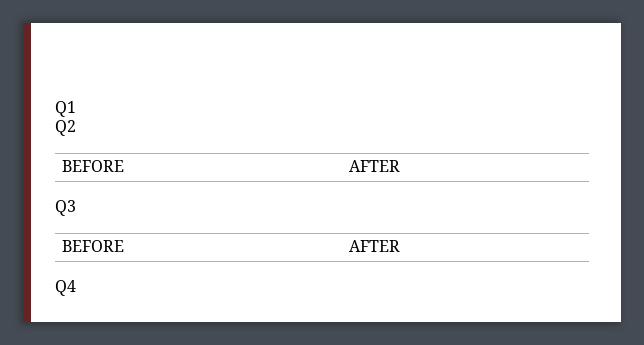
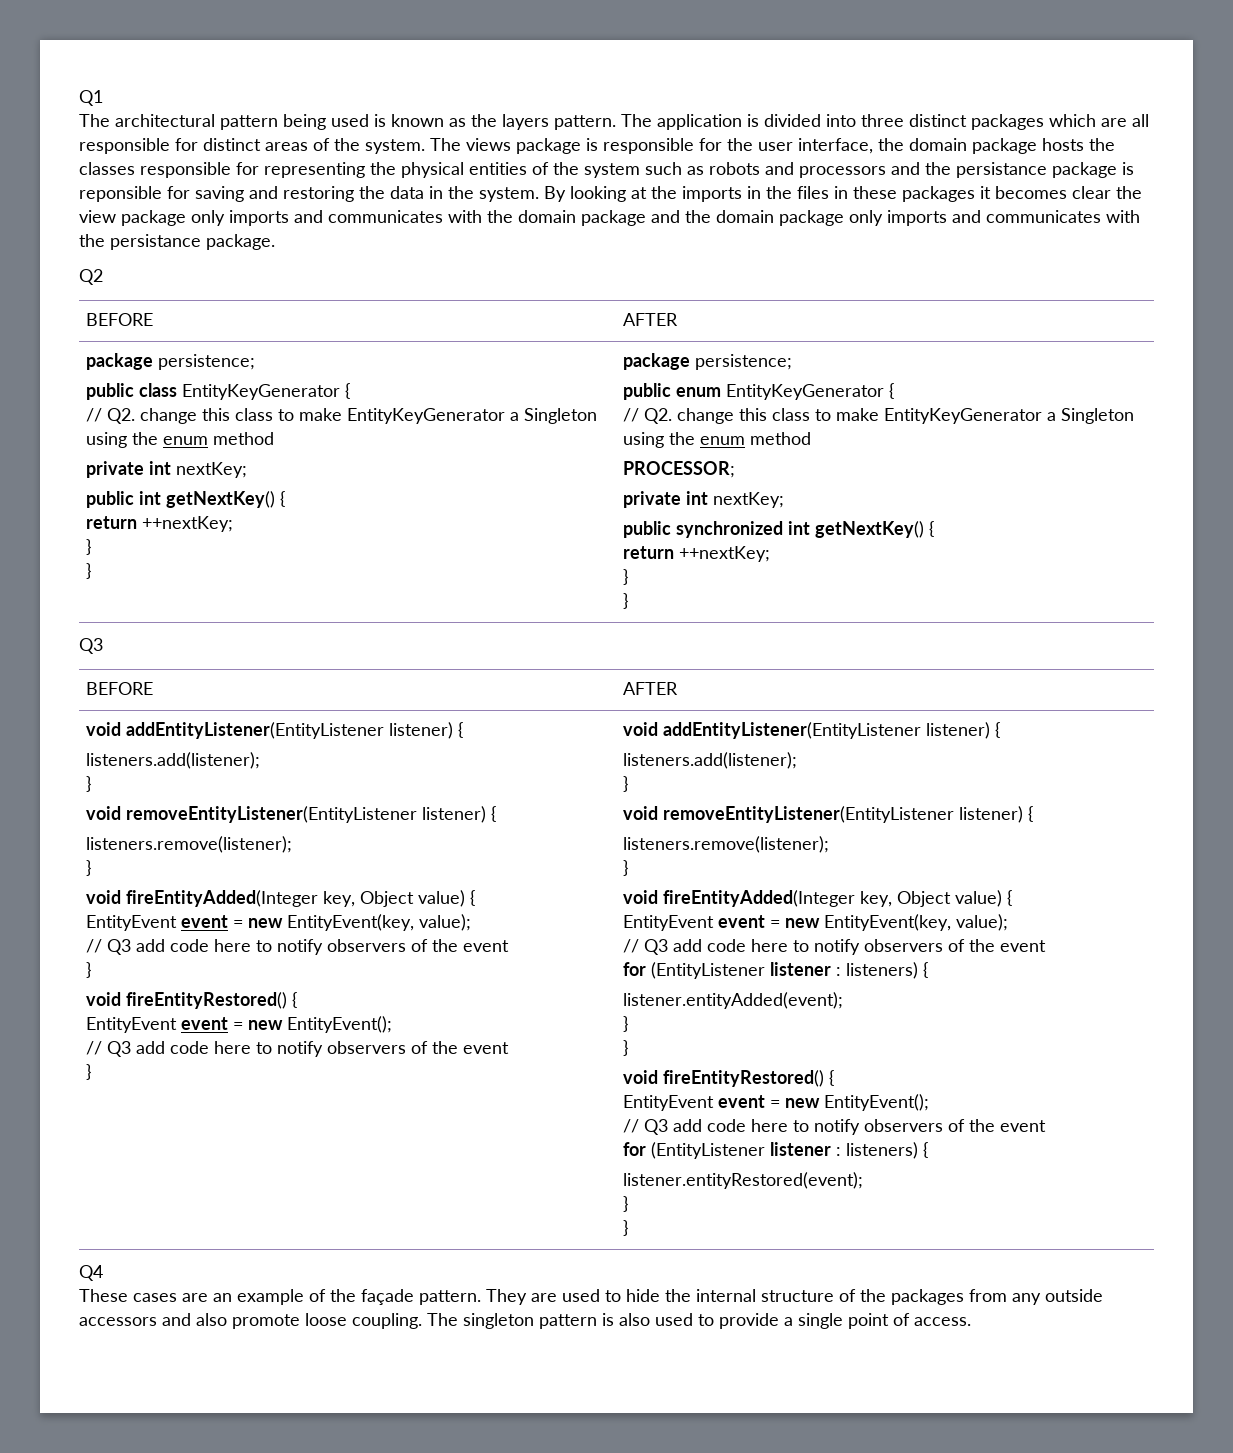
[55,120,76,136] [61,160,124,172] [348,160,400,172] [55,200,76,216] [61,240,124,252] [348,240,400,252] [55,280,76,296] Q2 // BEFORE | AFTER // Q3 // BEFORE | AFTER // Q4 -> [79,114,1149,130] [79,138,1115,154] [79,162,1134,178] [79,186,1142,202] [79,210,1140,226] [79,234,275,250] [79,269,103,285] [86,313,154,326] [623,313,679,326] [86,353,256,370] [86,383,351,400] [86,408,598,424] [86,432,275,448] [86,461,248,478] [86,491,286,508] [86,516,234,532] [86,539,92,555] [86,563,92,579] [623,353,793,370] [623,383,895,400] [623,408,1135,424] [623,432,812,448] [623,461,736,478] [623,491,785,508] [623,521,935,538] [623,546,771,562] [623,569,629,585] [623,593,629,609] [79,638,103,654] [86,682,154,695] [623,682,679,695] [86,722,464,739] [86,752,261,769] [86,776,92,792] [86,806,497,823] [86,836,293,853] [86,860,92,876] [86,890,476,907] [86,914,472,931] [86,939,510,955] [86,962,92,978] [86,992,298,1009] [86,1016,393,1033] [86,1041,510,1057] [86,1064,92,1080] [623,722,1001,739] [623,752,798,769] [623,776,629,792] [623,806,1034,823] [623,836,830,853] [623,860,629,876] [623,890,1013,907] [623,914,1009,931] [623,939,1047,955] [623,962,929,979] [623,992,844,1009] [623,1016,629,1032] [623,1040,629,1056] [623,1070,835,1087] [623,1094,930,1111] [623,1119,1047,1135] [623,1142,929,1159] [623,1172,864,1189] [623,1196,629,1212] [623,1220,629,1236] [79,1265,103,1281] [79,1289,1103,1305] [79,1313,971,1329] The architectural pattern being used is known as the layers pattern. The application is divided into three distinct packages which are all responsible for distinct areas of the system. The views package is responsible for the user interface, the domain package hosts the classes responsible for representing the physical entities of the system such as robots and processors and the persistance package is reponsible for saving and restoring the data in the system. By looking at the imports in the files in these packages it becomes clear the view package only imports and communicates with the domain package and the domain package only imports and communicates with the persistance package. // Q2 // BEFORE | AFTER // package persistence; // public class EntityKeyGenerator { // // Q2. change this class to make EntityKeyGenerator a Singleton using the enum method // private int nextKey; // public int getNextKey() { // return ++nextKey; // } // } | package persistence; // public enum EntityKeyGenerator { // // Q2. change this class to make EntityKeyGenerator a Singleton using the enum method // PROCESSOR; // private int nextKey; // public synchronized int getNextKey() { // return ++nextKey; // } // } // Q3 // BEFORE | AFTER // void addEntityListener(EntityListener listener) { // listeners.add(listener); // } // void removeEntityListener(EntityListener listener) { // listeners.remove(listener); // } // void fireEntityAdded(Integer key, Object value) { // EntityEvent event = new EntityEvent(key, value); // // Q3 add code here to notify observers of the event // } // void fireEntityRestored() { // EntityEvent event = new EntityEvent(); // // Q3 add code here to notify observers of the event // } | void addEntityListener(EntityListener listener) { // listeners.add(listener); // } // void removeEntityListener(EntityListener listener) { // listeners.remove(listener); // } // void fireEntityAdded(Integer key, Object value) { // EntityEvent event = new EntityEvent(key, value); // // Q3 add code here to notify observers of the event // for (EntityListener listener : listeners) { // listener.entityAdded(event); // } // } // void fireEntityRestored() { // EntityEvent event = new EntityEvent(); // // Q3 add code here to notify observers of the event // for (EntityListener listener : listeners) { // listener.entityRestored(event); // } // } // Q4 // These cases are an example of the façade pattern. They are used to hide the internal structure of the packages from any outside accessors and also promote loose coupling. The singleton pattern is also used to provide a single point of access.

